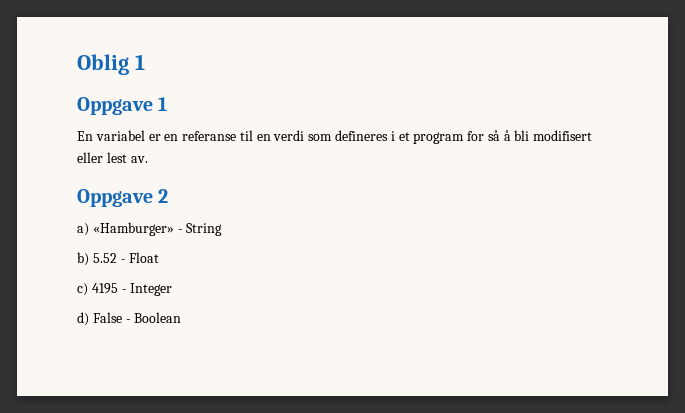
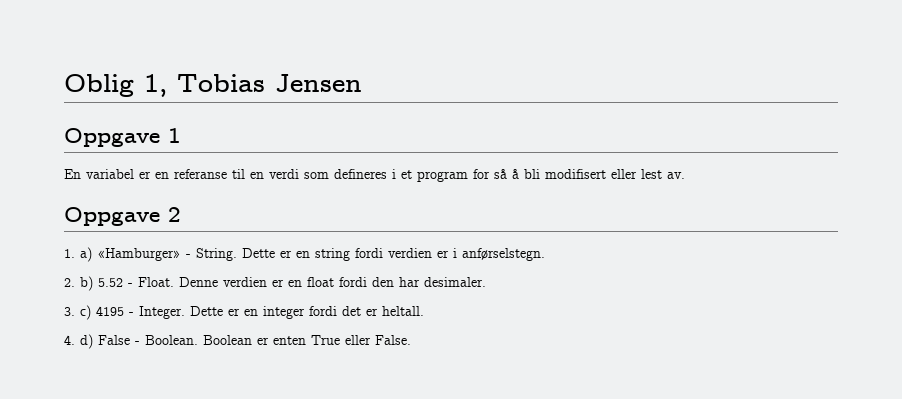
[134,54,145,70] 1 -> [144,74,362,97] 1, Tobias Jensen
(169, 196) none -> [64,249,75,258] 1.
[186,223,223,236] [77,252,160,266] [77,283,173,296] [77,312,182,326] String // b) 5.52 - Float // c) 4195 - Integer // d) False - Boolean -> [196,248,545,261] [64,276,486,291] [64,305,424,320] [64,334,411,349] String. Dette er en string fordi verdien er i anførselstegn. // 2. b) 5.52 - Float. Denne verdien er en float fordi den har desimaler. // 3. c) 4195 - Integer. Dette er en integer fordi det er heltall. // 4. d) False - Boolean. Boolean er enten True eller False.

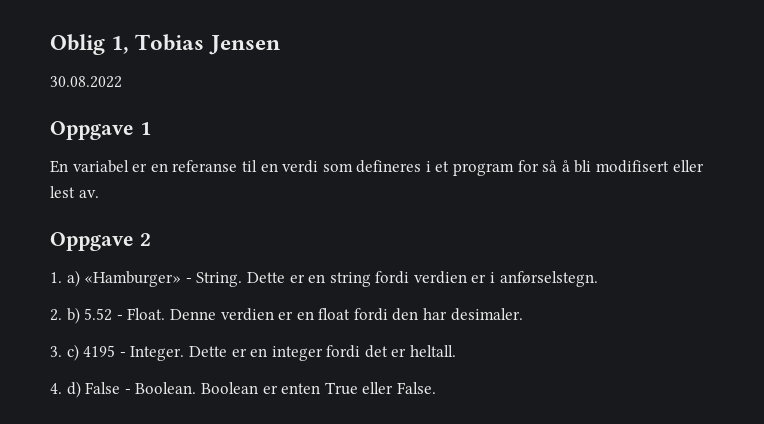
(362, 83) none -> [50,76,122,88] // 30.08.2022

